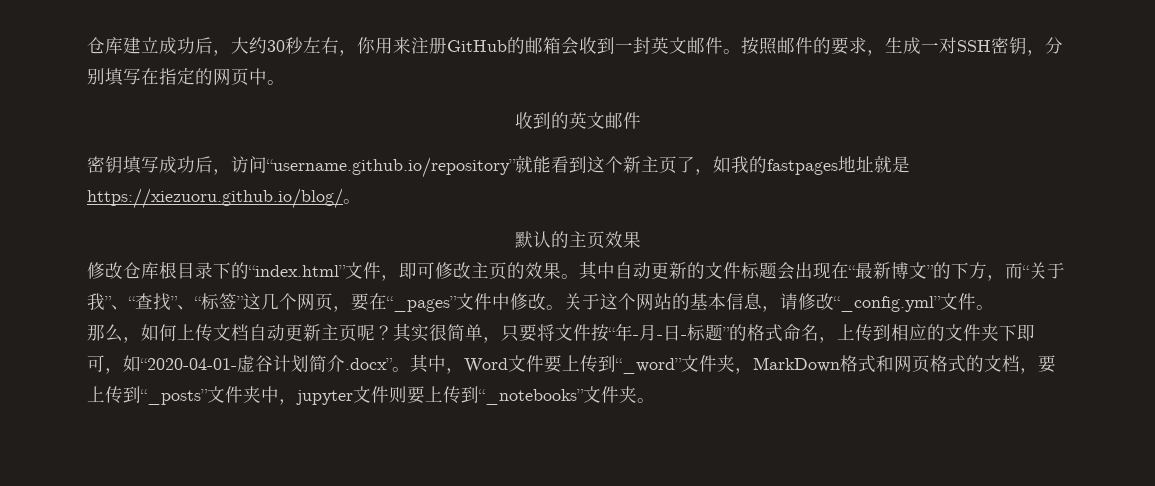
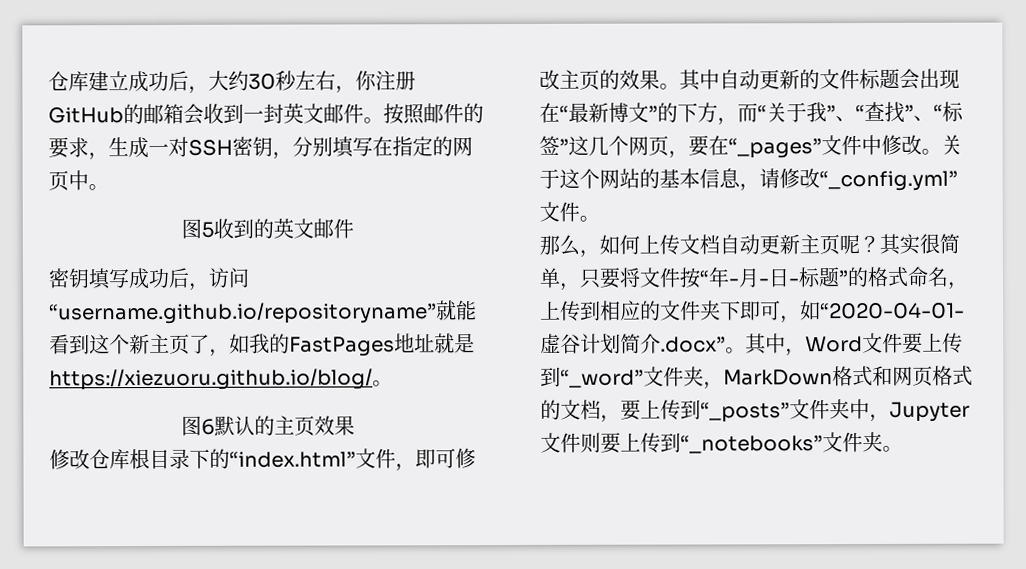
[375,37,411,54] 用来 -> (377, 80) none
(285, 82) none -> [180,218,214,239] 图5
[266,157,516,178] “username.github.io/repository” -> [49,302,437,325] “username.github.io/repositoryname”
[767,159,838,175] fastpages -> [289,336,395,357] FastPages
(361, 201) none -> [181,415,215,436] 图6
[296,390,353,405] jupyter -> [889,401,970,422] Jupyter

